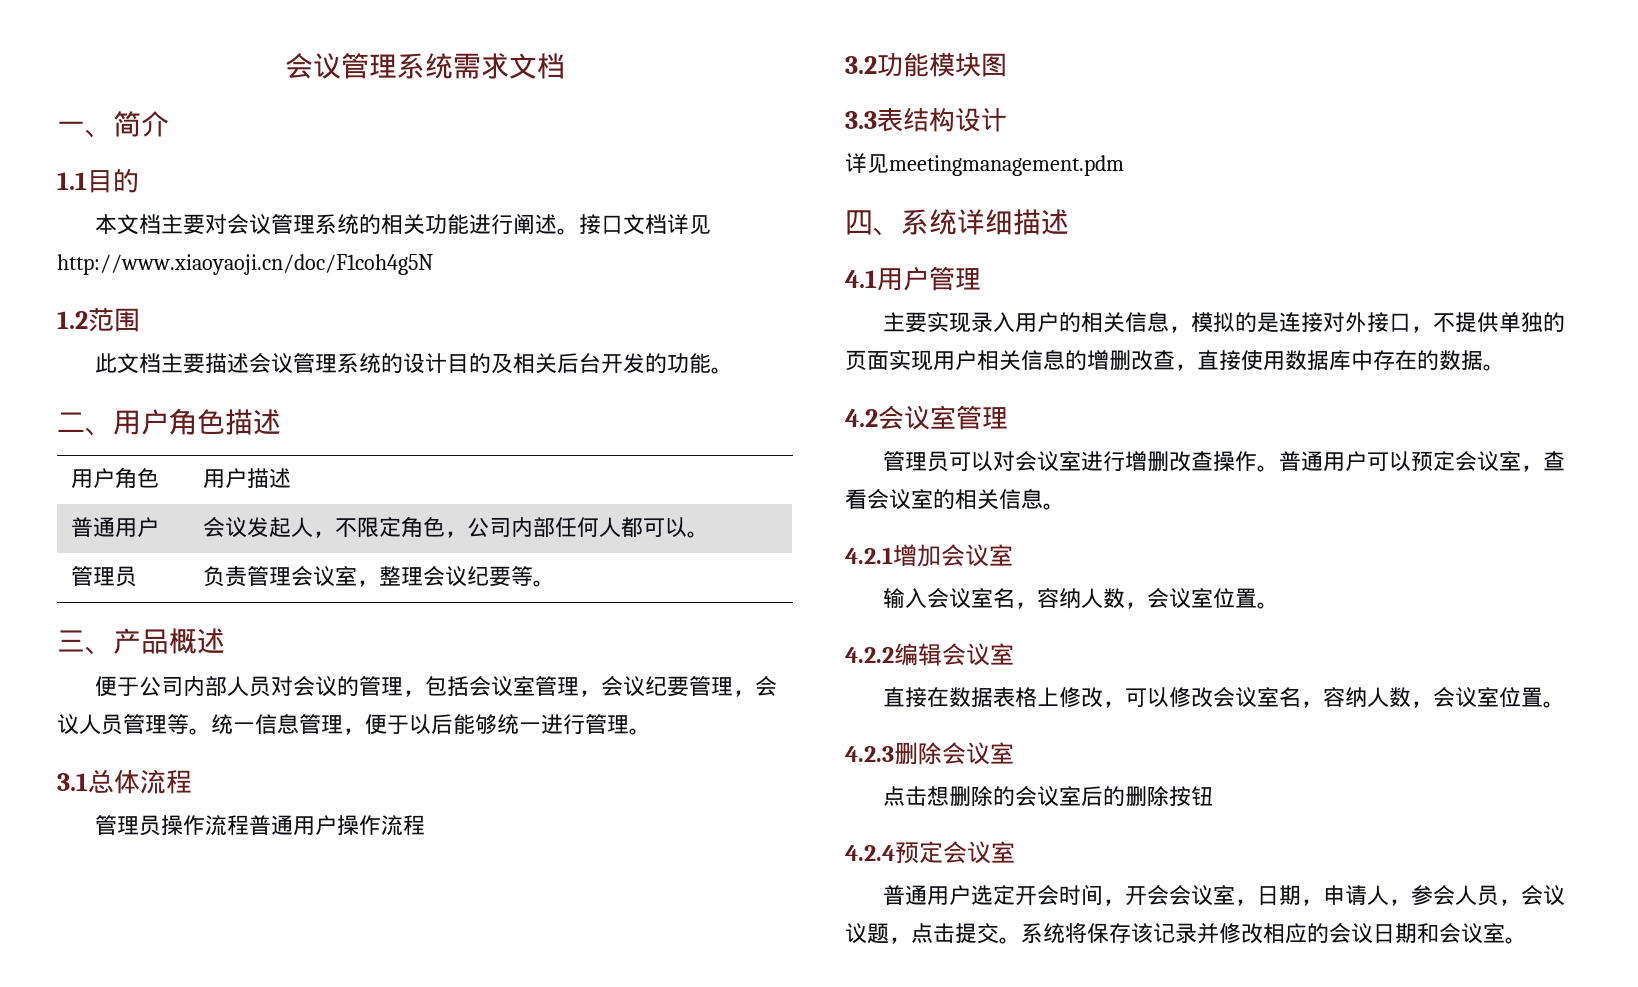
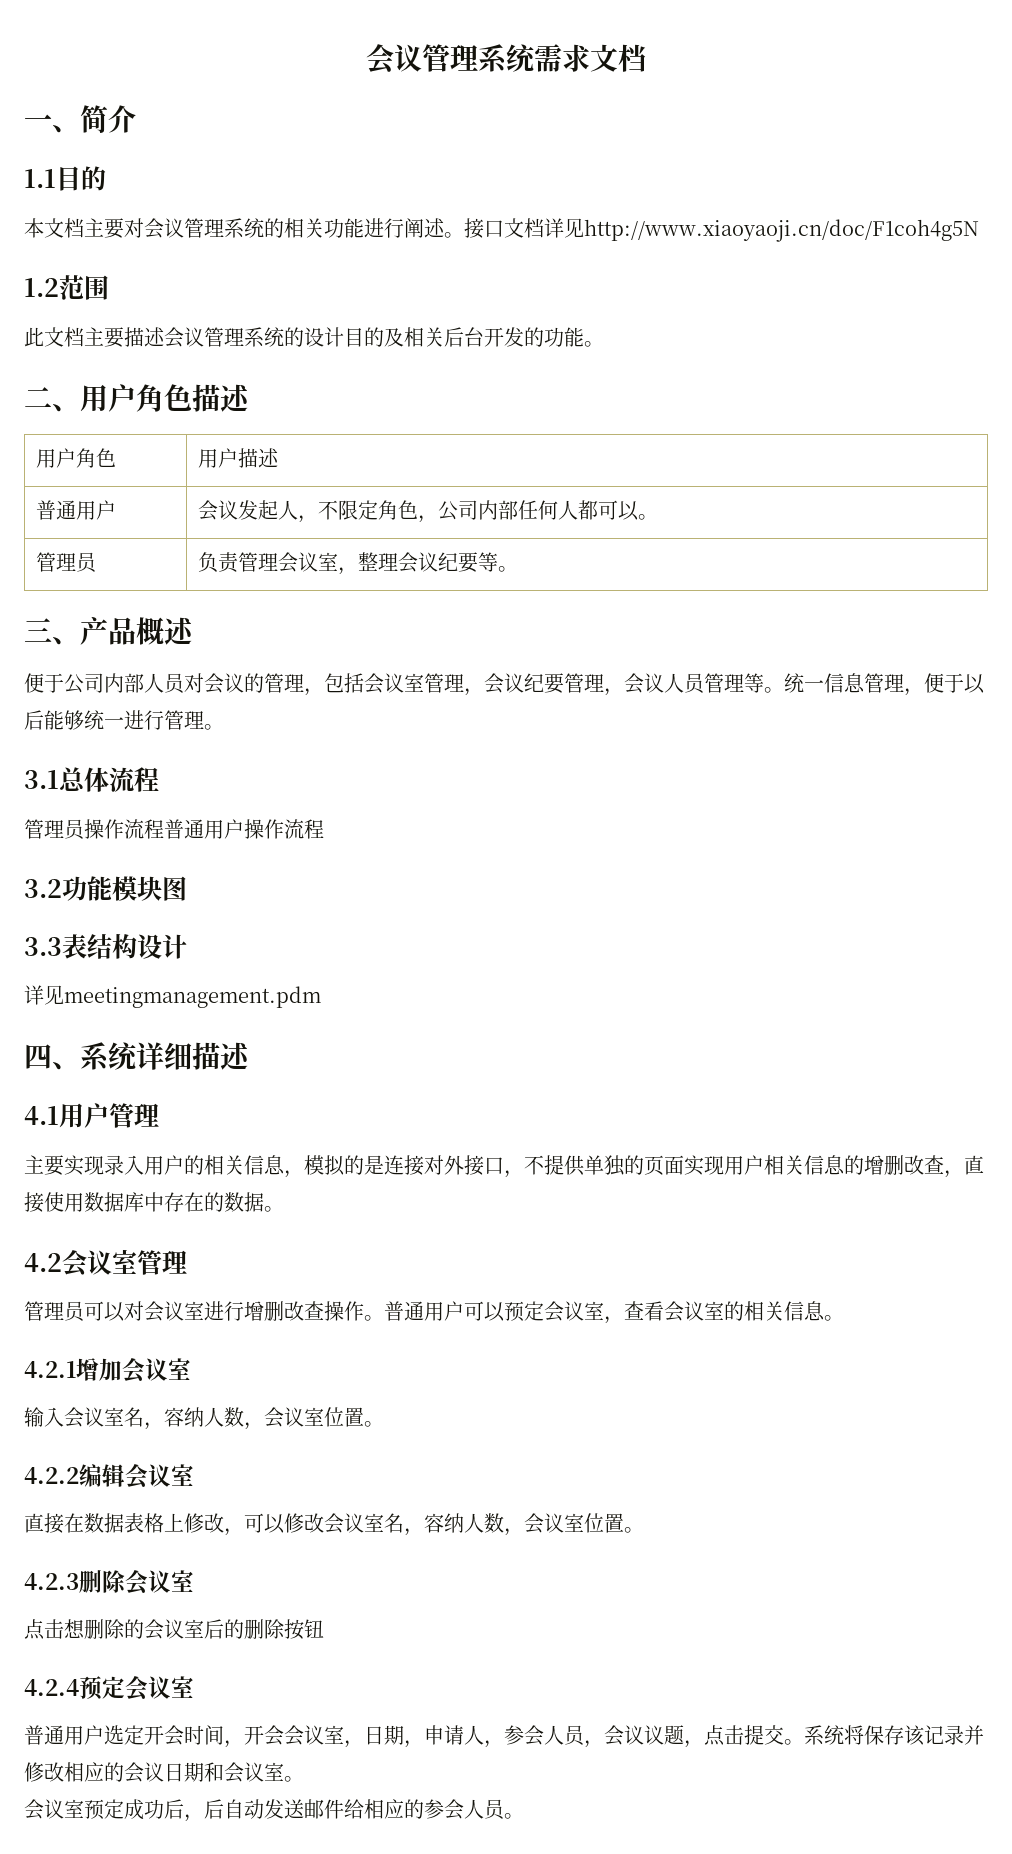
(1527, 940) none -> [24,1799,524,1822] // 会议室预定成功后，后自动发送邮件给相应的参会人员。

